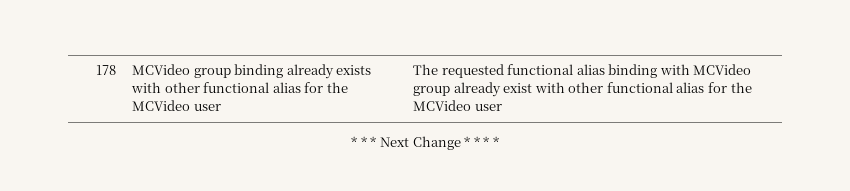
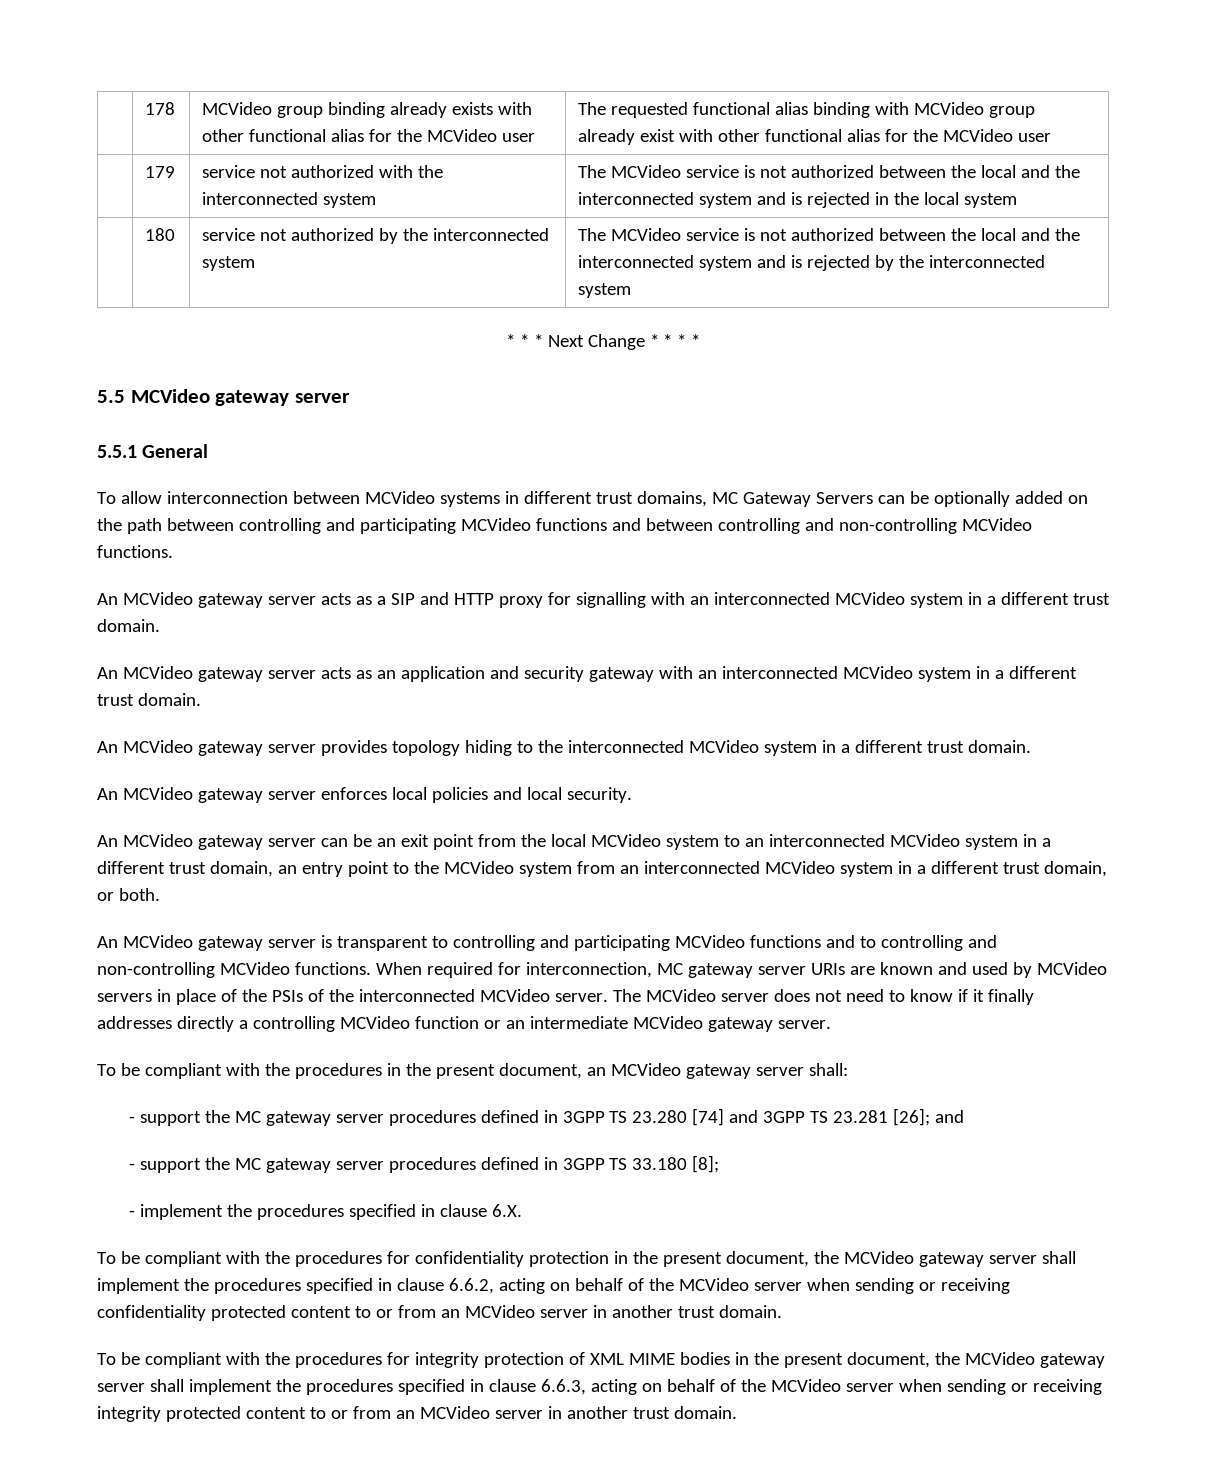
(502, 107) none -> [144,166,175,178] [201,165,443,178] [201,192,376,208] [577,165,1080,178] [577,192,1017,208] [144,228,175,241] [201,228,549,244] [201,256,255,271] [577,228,1080,241] [577,255,1045,271] [577,283,631,298] // | 179 | service not authorized with the interconnected system | The MCVideo service is not authorized between the local and the interconnected system and is rejected in the local system // | 180 | service not authorized by the interconnected system | The MCVideo service is not authorized between the local and the interconnected system and is rejected by the interconnected system
(499, 141) none -> [97,389,350,406] [97,444,209,458] [97,491,1088,507] [97,518,1032,534] [97,545,173,558] [97,592,1110,608] [97,619,160,632] [97,666,1077,682] [97,693,201,706] [97,740,1031,756] [97,787,632,803] [97,834,1051,850] [97,861,1107,877] [97,888,160,901] [97,935,997,951] [97,962,1107,978] [97,989,1034,1005] [97,1016,831,1032] [97,1063,848,1079] [128,1108,965,1126] [128,1155,720,1173] [128,1204,522,1220] [97,1251,1076,1267] [97,1278,1010,1294] [97,1305,782,1321] [97,1352,1105,1368] [97,1379,1102,1395] [97,1406,737,1422] // 5.5 MCVideo gateway server // 5.5.1 General // To allow interconnection between MCVideo systems in different trust domains, MC Gateway Servers can be optionally added on the path between controlling and participating MCVideo functions and between controlling and non-controlling MCVideo functions. // An MCVideo gateway server acts as a SIP and HTTP proxy for signalling with an interconnected MCVideo system in a different trust domain. // An MCVideo gateway server acts as an application and security gateway with an interconnected MCVideo system in a different trust domain. // An MCVideo gateway server provides topology hiding to the interconnected MCVideo system in a different trust domain. // An MCVideo gateway server enforces local policies and local security. // An MCVideo gateway server can be an exit point from the local MCVideo system to an interconnected MCVideo system in a different trust domain, an entry point to the MCVideo system from an interconnected MCVideo system in a different trust domain, or both. // An MCVideo gateway server is transparent to controlling and participating MCVideo functions and to controlling and non-controlling MCVideo functions. When required for interconnection, MC gateway server URIs are known and used by MCVideo servers in place of the PSIs of the interconnected MCVideo server. The MCVideo server does not need to know if it finally addresses directly a controlling MCVideo function or an intermediate MCVideo gateway server. // To be compliant with the procedures in the present document, an MCVideo gateway server shall: // - support the MC gateway server procedures defined in 3GPP TS 23.280 [74] and 3GPP TS 23.281 [26]; and // - support the MC gateway server procedures defined in 3GPP TS 33.180 [8]; // - implement the procedures specified in clause 6.X. // To be compliant with the procedures for confidentiality protection in the present document, the MCVideo gateway server shall implement the procedures specified in clause 6.6.2, acting on behalf of the MCVideo server when sending or receiving confidentiality protected content to or from an MCVideo server in another trust domain. // To be compliant with the procedures for integrity protection of XML MIME bodies in the present document, the MCVideo gateway server shall implement the procedures specified in clause 6.6.3, acting on behalf of the MCVideo server when sending or receiving integrity protected content to or from an MCVideo server in another trust domain.

